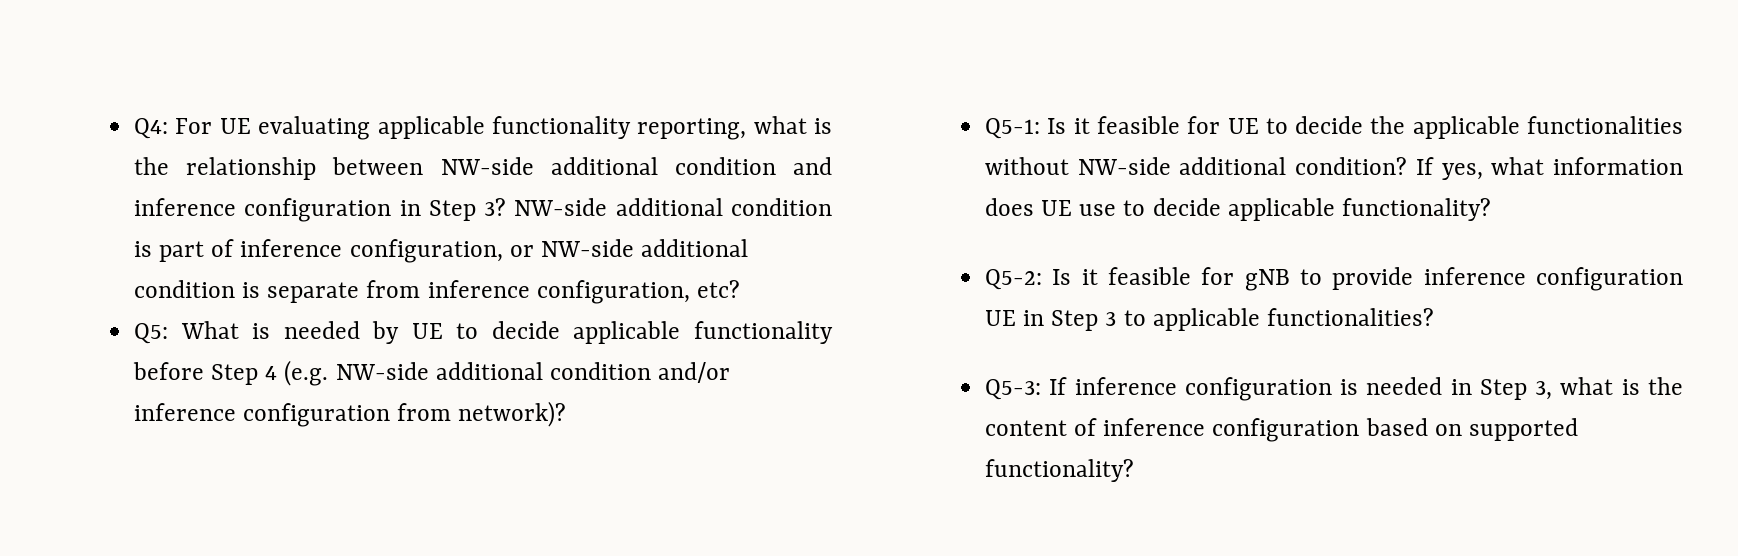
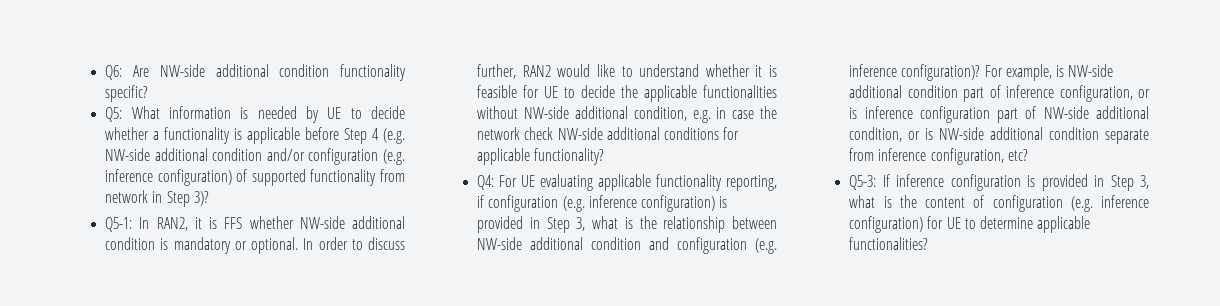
[134,116,832,140] [134,157,832,180] [134,198,832,222] [134,239,749,263] [134,280,740,304] Q4: For UE evaluating applicable functionality reporting, what is the relationship between NW-side additional condition and inference configuration in Step 3? NW-side additional condition is part of inference configuration, or NW-side additional condition is separate from inference configuration, etc? -> [105,64,407,81] [105,85,149,102] Q6: Are NW-side additional condition functionality specific?
(239, 330) none -> [168,106,231,119] information
[573,321,833,344] applicable functionality -> [105,127,301,144] whether a functionality is applicable
[134,401,567,427] [985,118,1090,139] inference configuration from network)? // Q5-1: Is it -> [308,148,405,165] [105,169,405,186] [105,190,209,207] [105,216,405,232] [105,237,405,254] [477,64,777,79] configuration (e.g. inference configuration) of supported functionality from network in Step 3)? // Q5-1: In RAN2, it is FFS whether NW-side additional condition is mandatory or optional. In order to discuss further, RAN2 would like to understand whether it is
[1295,157,1683,180] [985,198,1491,221] [985,267,1683,291] [985,308,1434,331] condition? If yes, what information does UE use to decide applicable functionality? // Q5-2: Is it feasible for gNB to provide inference configuration UE in Step 3 to applicable functionalities? -> [633,106,777,123] [477,127,740,140] [477,148,605,165] [477,174,777,191] [477,195,728,212] [477,216,777,233] [477,237,777,254] [849,64,1114,81] [849,85,1150,102] [849,106,1149,123] [849,127,1149,144] [849,148,1028,165] condition, e.g. in case the network check NW-side additional conditions for applicable functionality? // Q4: For UE evaluating applicable functionality reporting, if configuration (e.g. inference configuration) is provided in Step 3, what is the relationship between NW-side additional condition and configuration (e.g. inference configuration)? For example, is NW-side additional condition part of inference configuration, or is inference configuration part of NW-side additional condition, or is NW-side additional condition separate from inference configuration, etc?
[1366,377,1443,395] needed -> [1041,174,1088,191] provided
[1103,418,1578,442] [985,459,1135,482] inference configuration based on supported functionality? -> [992,195,1149,212] [849,216,1091,233] [849,237,929,250] configuration (e.g. inference configuration) for UE to determine applicable functionalities?

